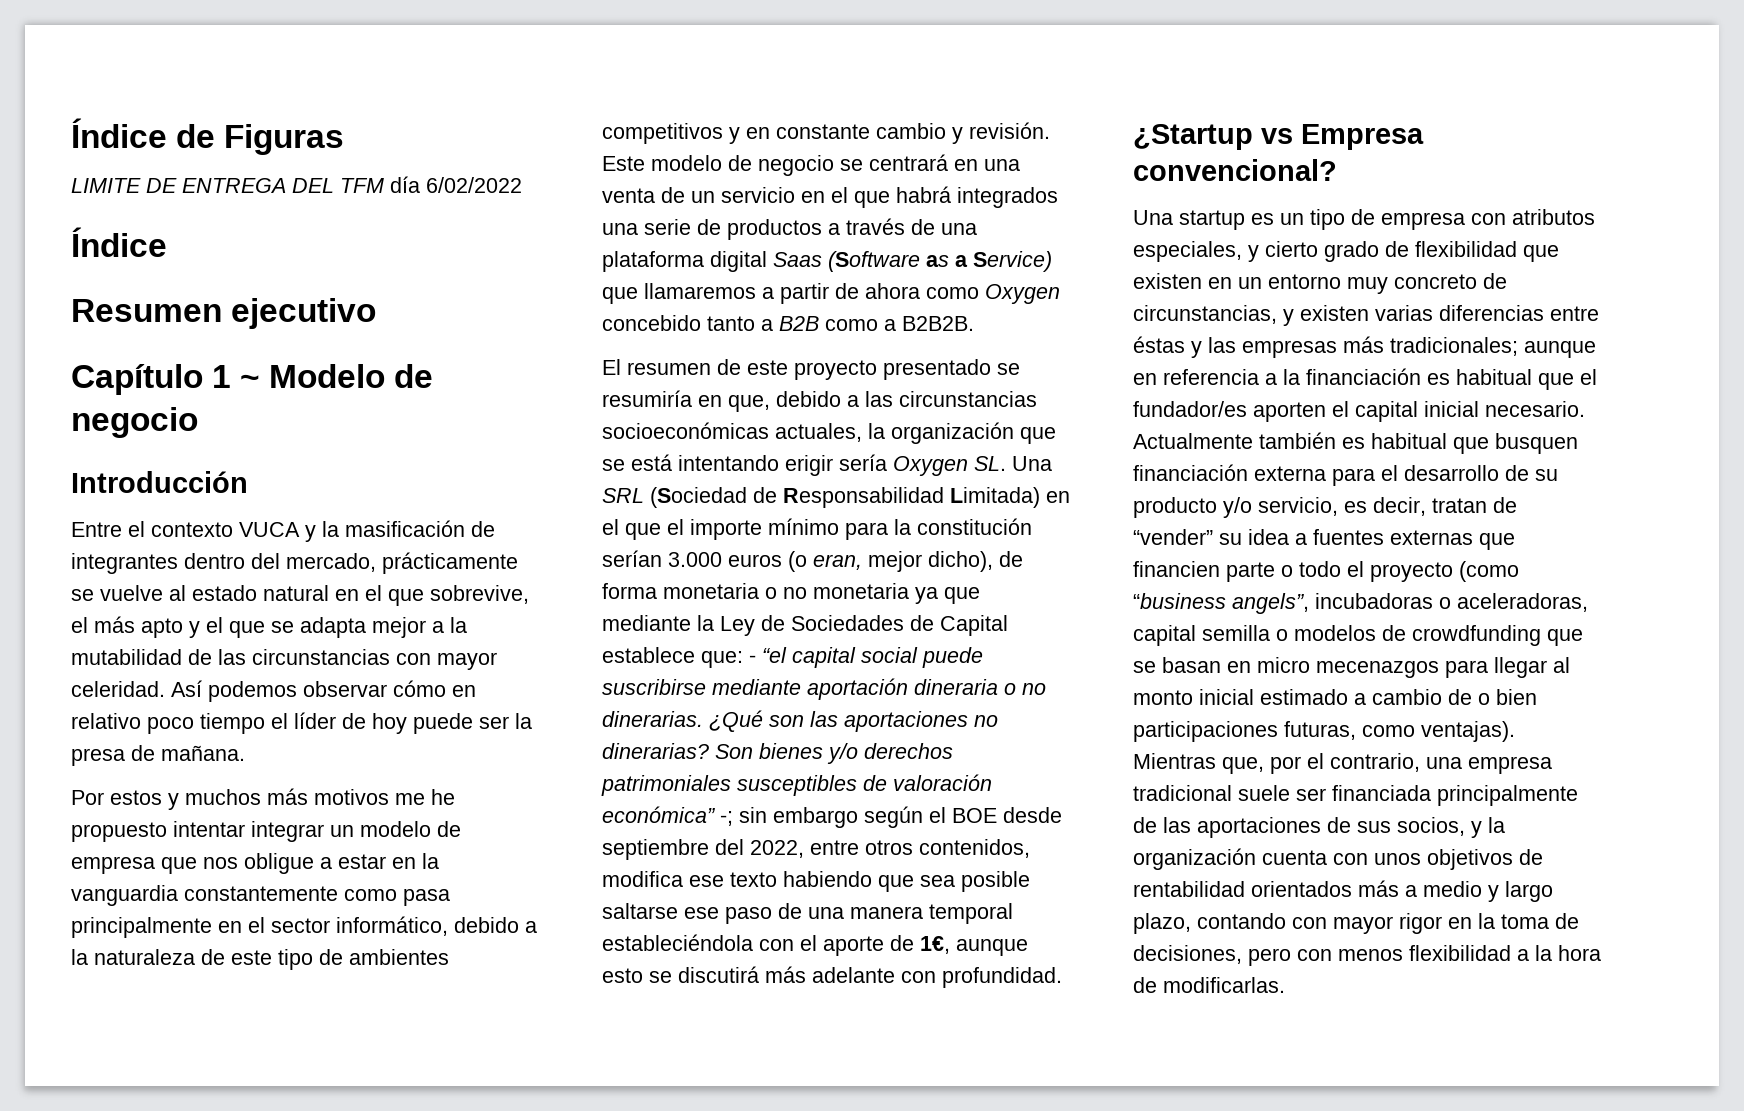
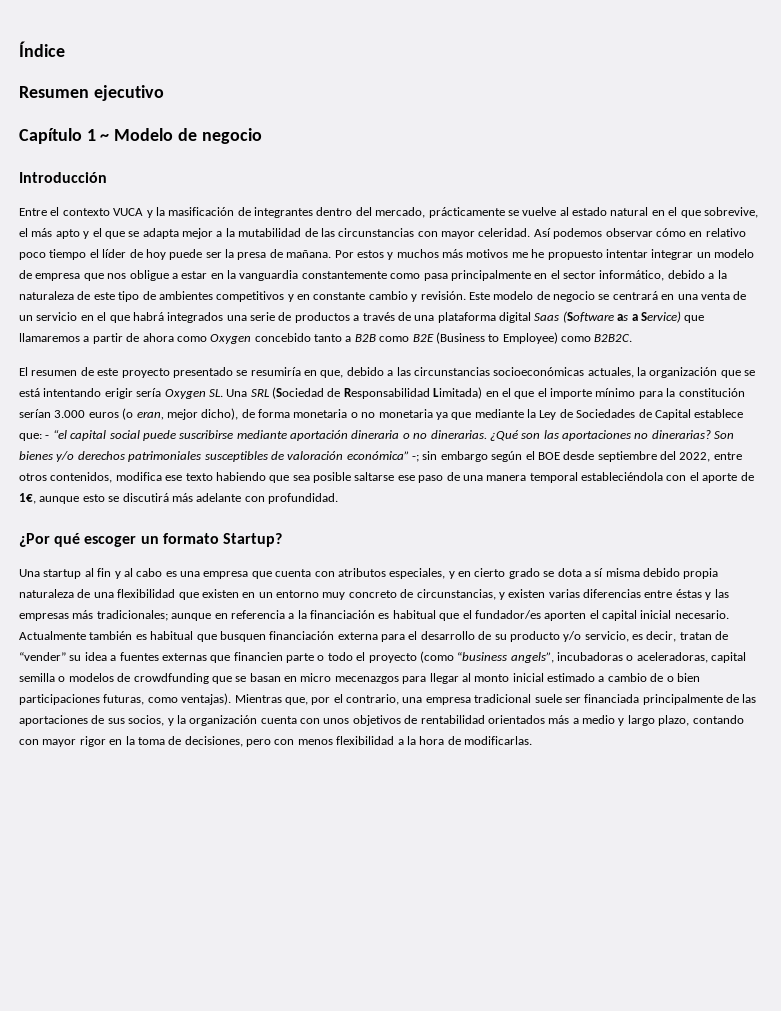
[71,118,345,155] [71,176,522,193] [71,227,167,257] Índice de Figuras // LIMITE DE ENTREGA DEL TFM día 6/02/2022 // Índice -> [19,41,65,57] Índice
(245, 753) // -> (332, 254) none
[884,316,974,331] a B2B2B. -> [412,332,633,344] B2E (Business to Employee) como B2B2C.
[1133,124,1424,150] [1133,159,1337,181] [1133,209,1465,230] ¿Startup vs Empresa convencional? // Una startup es un tipo de empresa -> [19,533,282,547] [19,568,312,579] ¿Por qué escoger un formato Startup? // Una startup al fin y al cabo es una empresa que cuenta
(1259, 253) none -> [458,571,471,577] en
[1385,241,1409,257] de -> [543,568,719,579] [19,589,114,598] se dota a sí misma debido propia naturaleza de una

